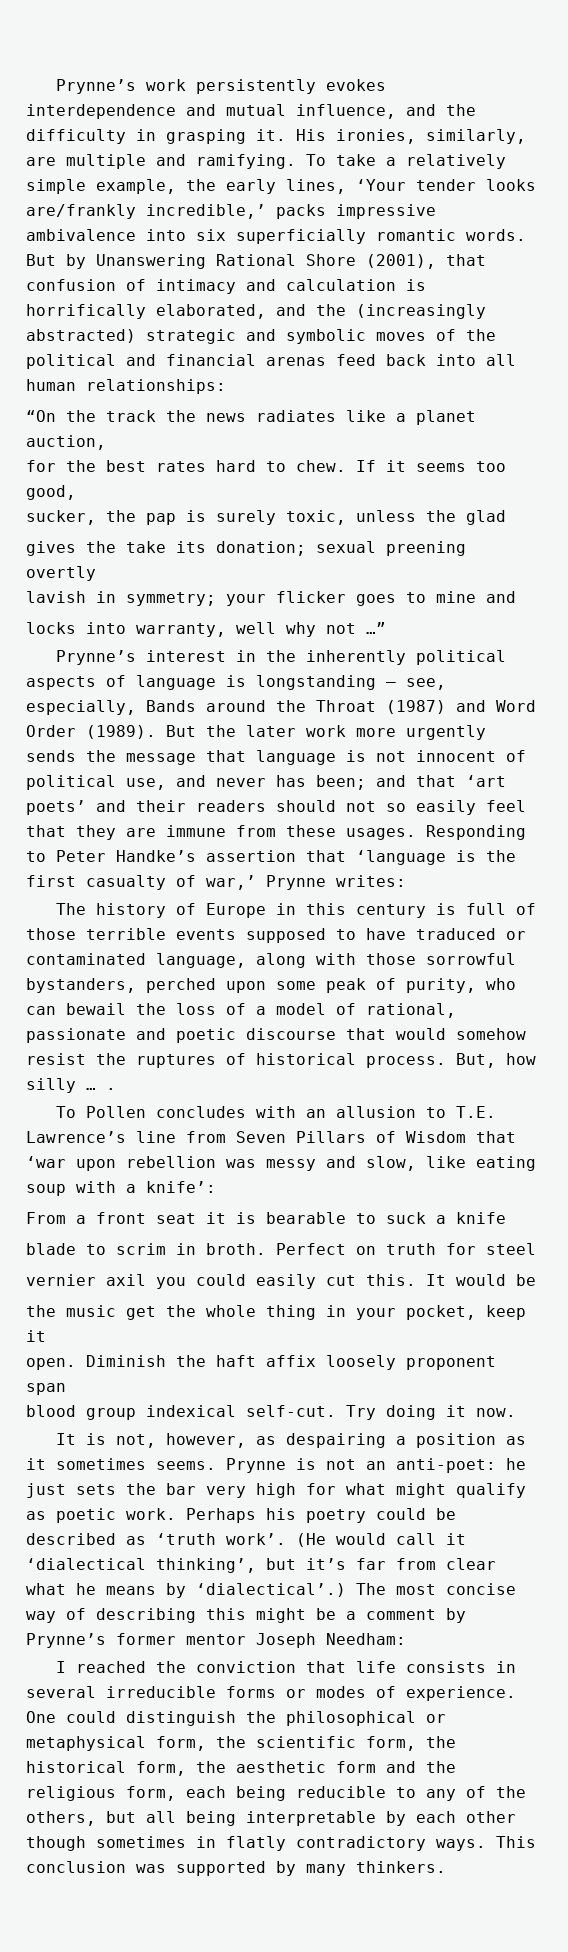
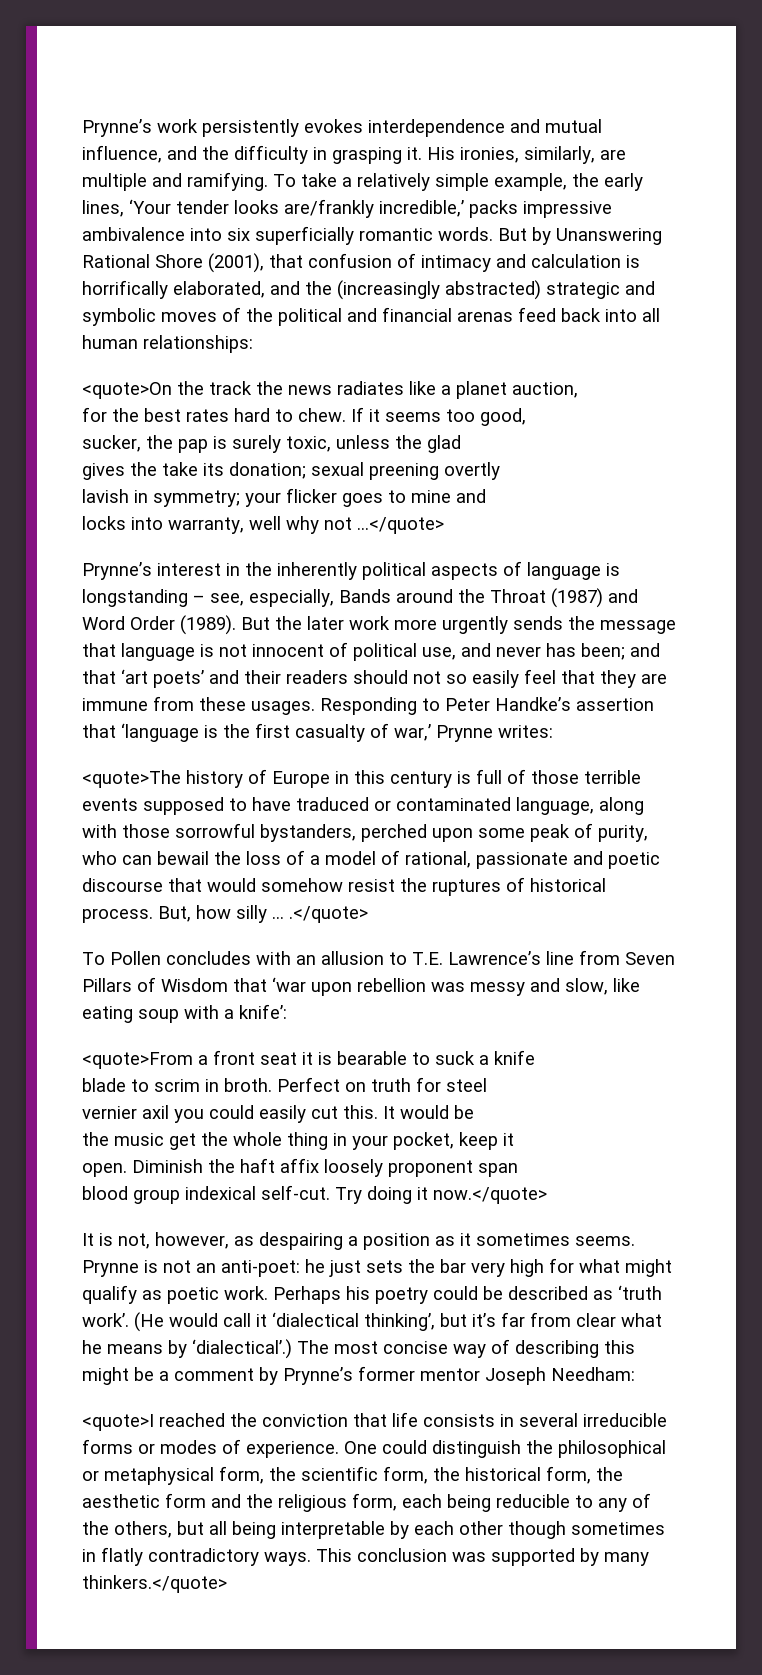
[26,410,56,422] “On -> [82,382,172,399] <quote>On
[366,622,386,634] …” -> [357,517,444,534] …</quote>
[56,903,87,915] The -> [82,770,181,788] <quote>The
[106,1088,116,1090] . -> [289,906,368,923] .</quote>
[26,1212,66,1224] From -> [82,1052,193,1069] <quote>From
[476,1408,516,1417] now. -> [433,1187,547,1204] now.</quote>
[56,1661,67,1673] I -> [82,1414,154,1431] <quote>I
[356,1861,446,1873] thinkers. -> [82,1575,227,1593] thinkers.</quote>

